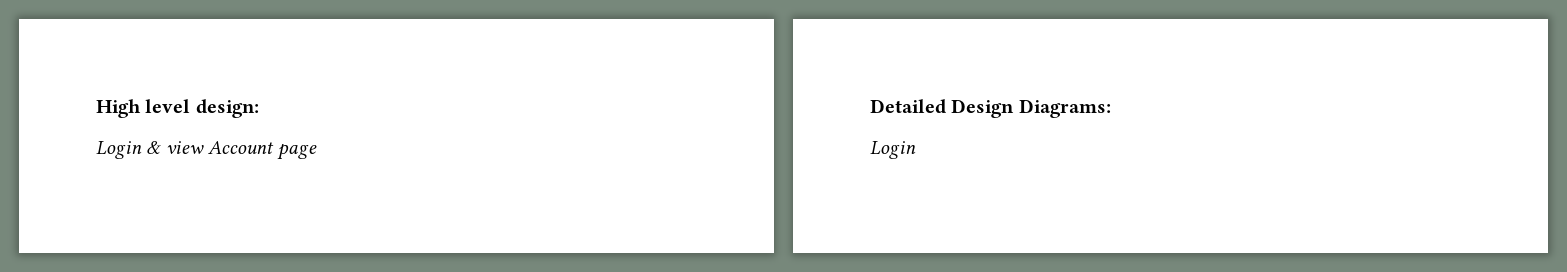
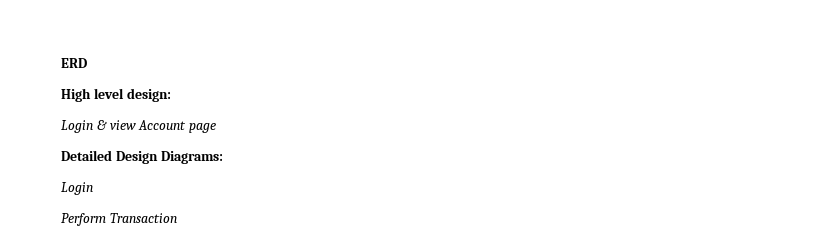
(96, 108) none -> [61,58,87,68] ERD //
(916, 150) none -> [61,213,177,226] // Perform Transaction

